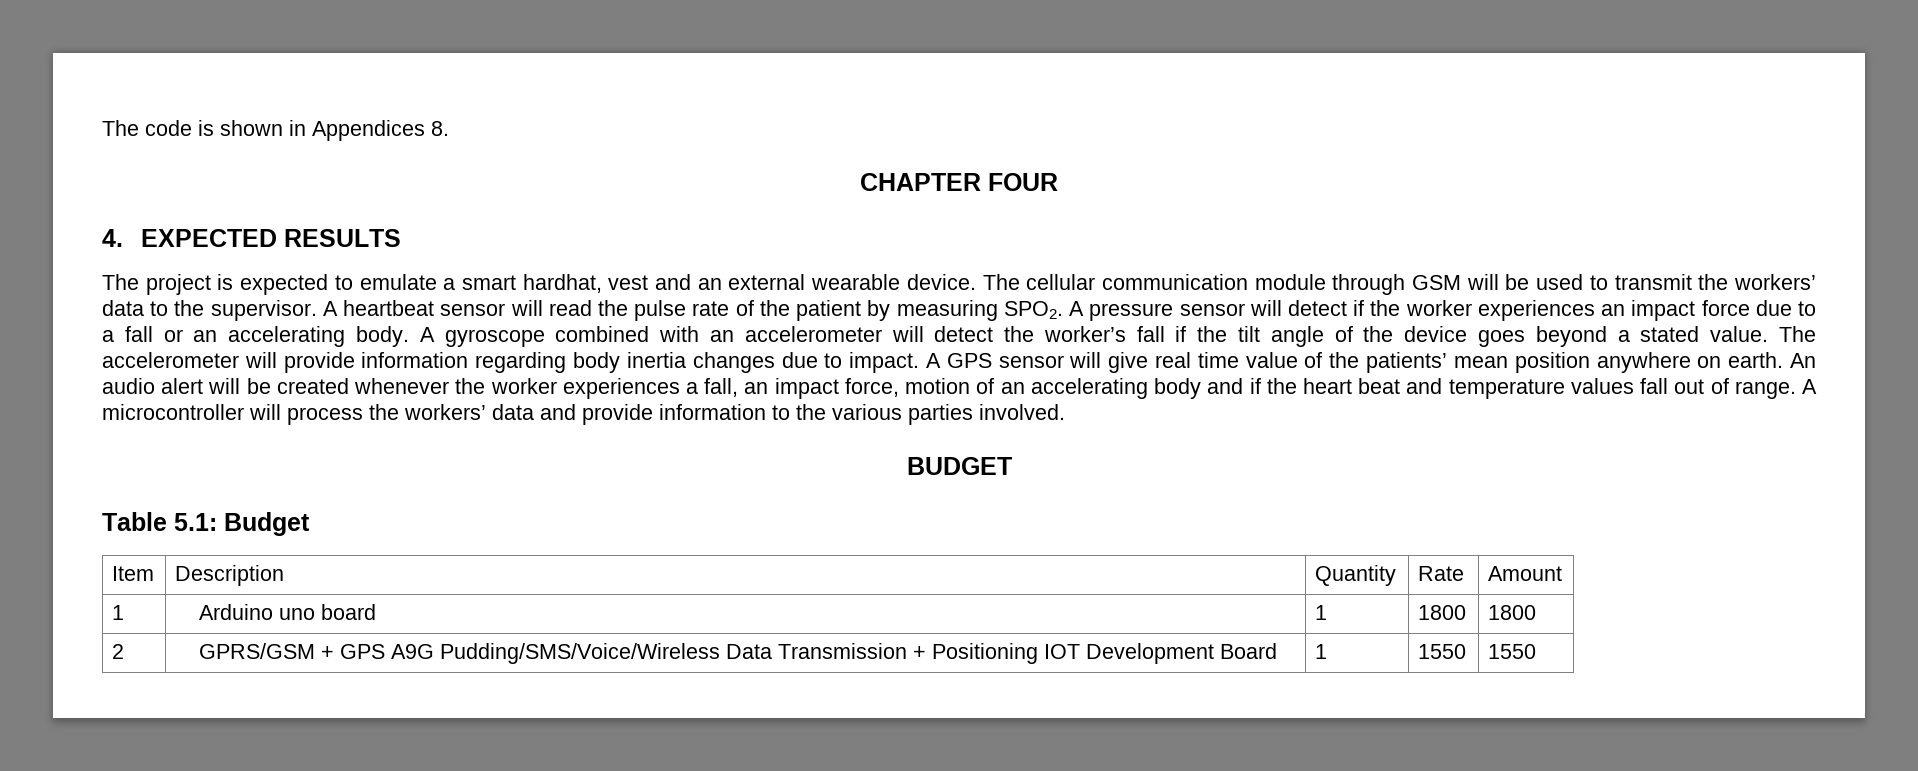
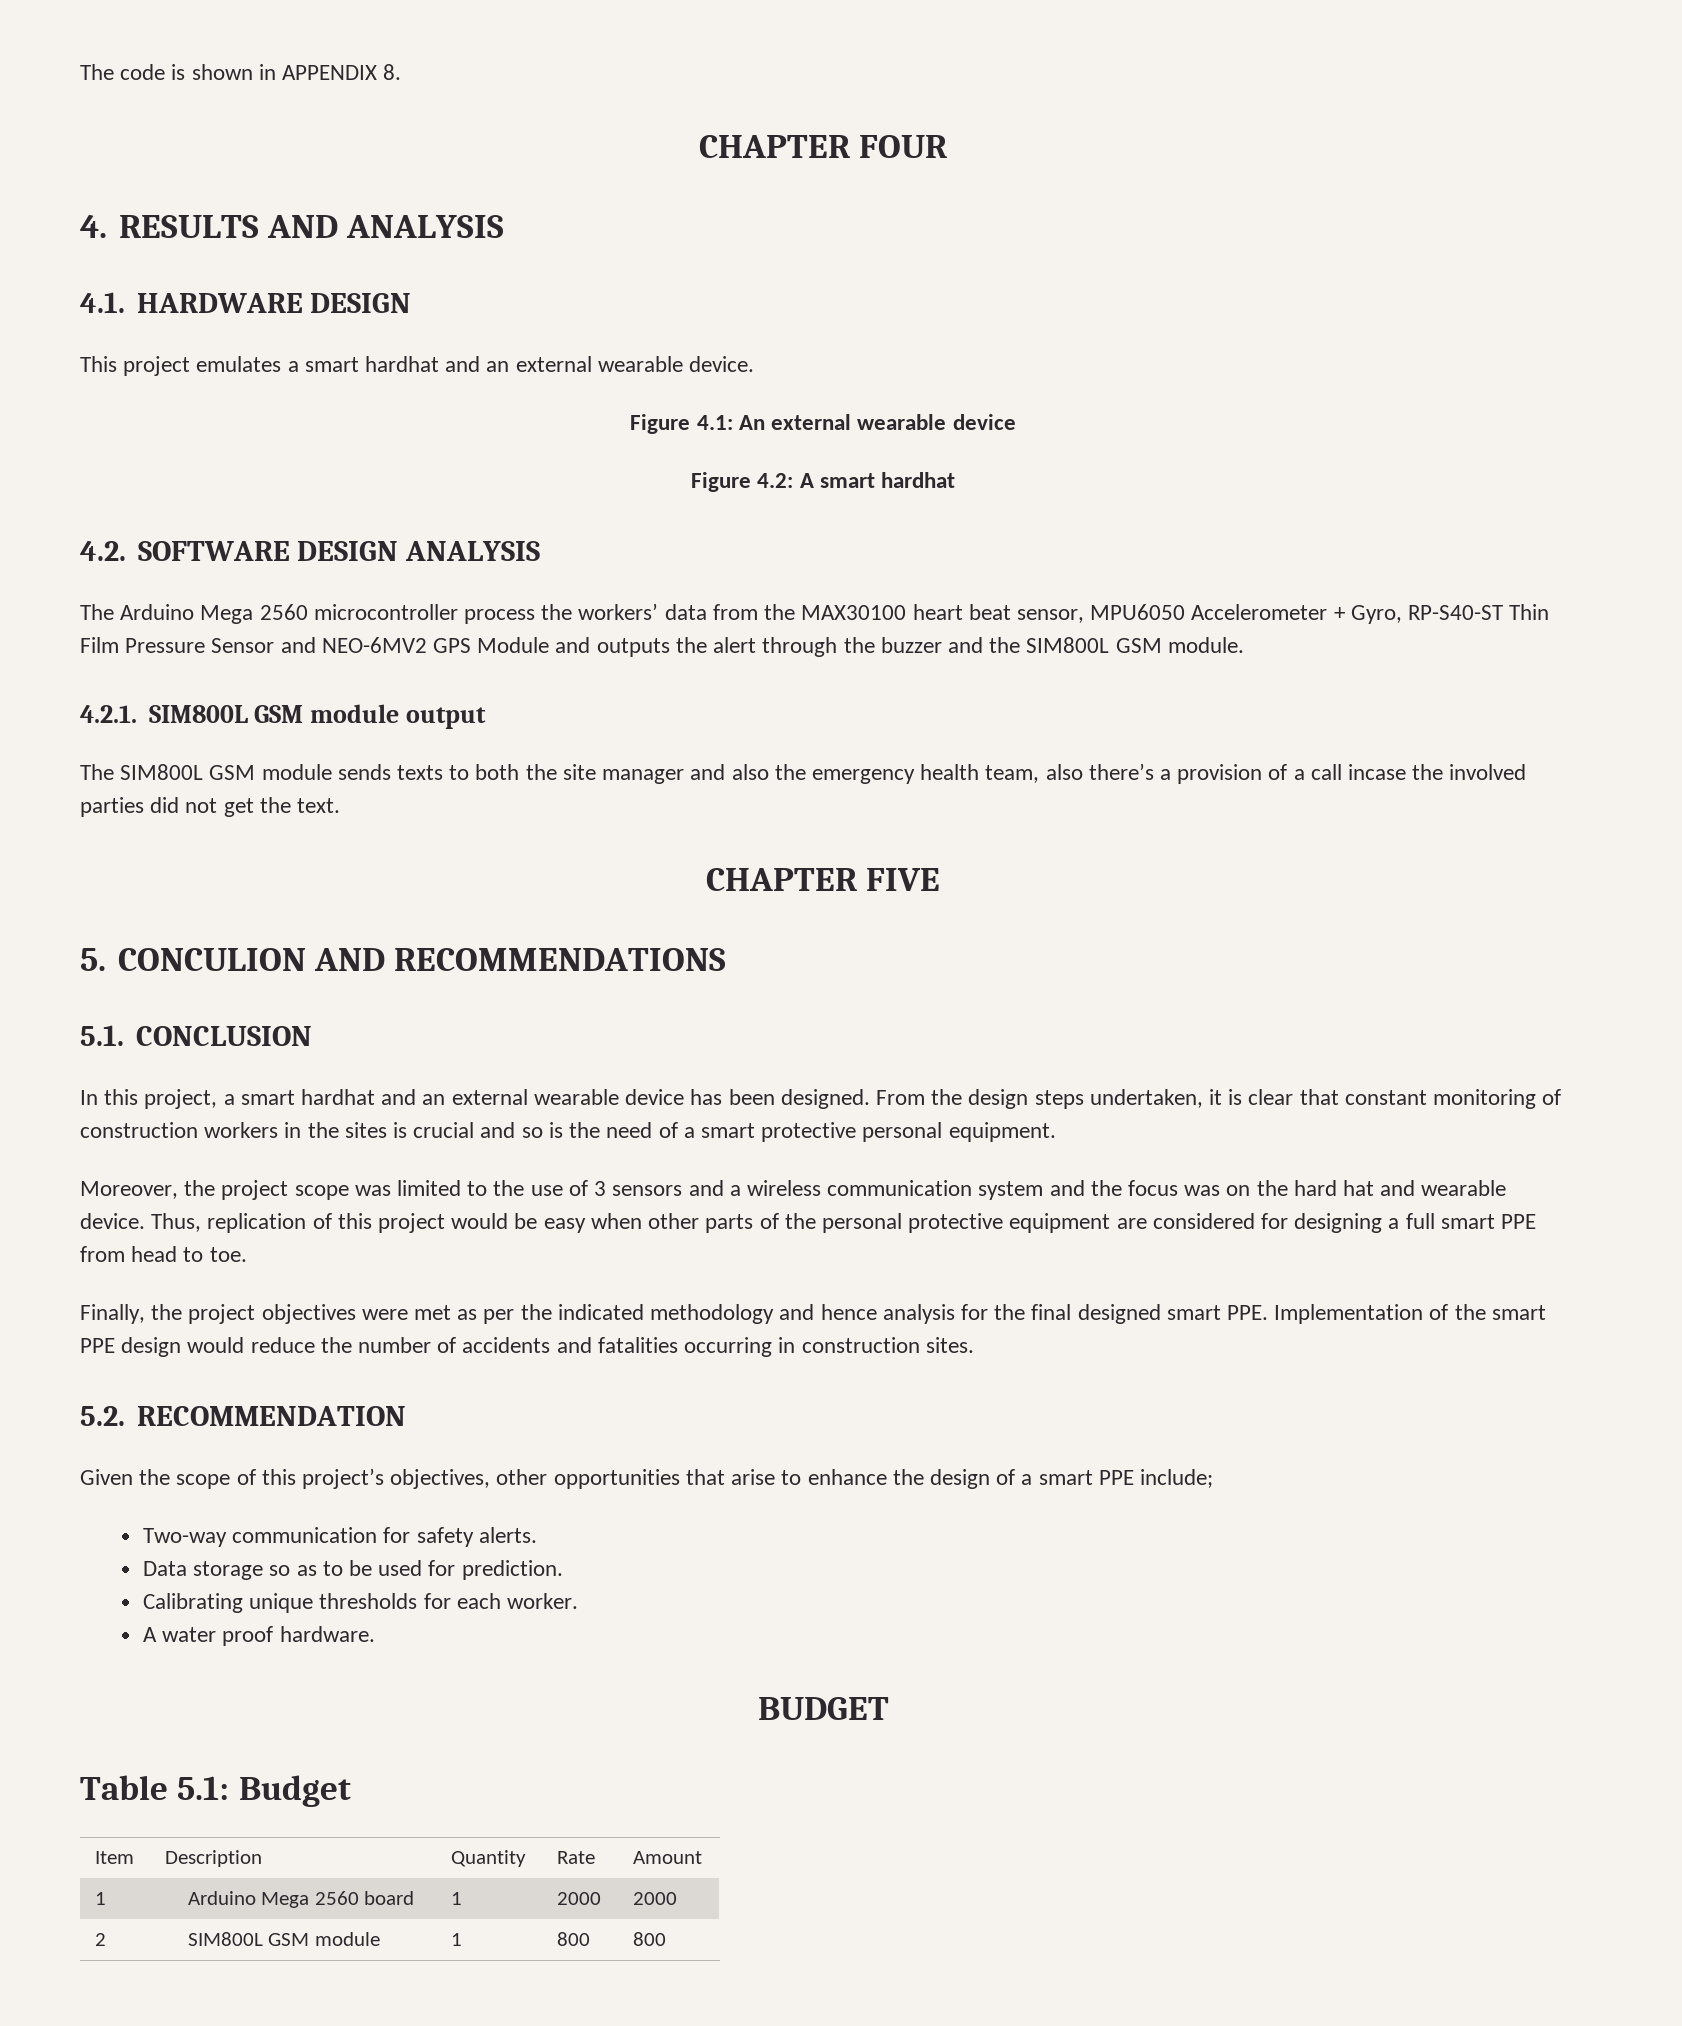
[312,120,425,141] Appendices -> [282,65,378,80] APPENDIX
[141,229,278,247] EXPECTED -> (107, 226) none
[102,274,649,295] // The project is expected to emulate a smart hardhat, vest -> [266,215,505,238] [80,292,412,313] [80,356,440,376] AND ANALYSIS // 4.1. HARDWARE DESIGN // This project emulates a smart hardhat
[982,274,1816,295] [102,300,1817,321] [102,326,1816,347] [102,352,1816,373] [102,378,1818,399] [102,404,1065,425] The cellular communication module through GSM will be used to transmit the workers’ data to the supervisor. A heartbeat sensor will read the pulse rate of the patient by measuring SPO2. A pressure sensor will detect if the worker experiences an impact force due to a fall or an accelerating body. A gyroscope combined with an accelerometer will detect the worker’s fall if the tilt angle of the device goes beyond a stated value. The accelerometer will provide information regarding body inertia changes due to impact. A GPS sensor will give real time value of the patients’ mean position anywhere on earth. An audio alert will be created whenever the worker experiences a fall, an impact force, motion of an accelerating body and if the heart beat and temperature values fall out of range. A microcontroller will process the workers’ data and provide information to the various parties involved. -> [630,414,1016,434] [691,472,955,492] [80,541,541,561] [80,603,1550,624] [80,637,1244,657] [80,704,487,729] [80,763,1527,784] [80,797,341,817] [705,868,941,891] [80,948,727,971] [80,1025,312,1046] [80,1089,1562,1109] [80,1122,1056,1142] [80,1180,1507,1200] [80,1213,1537,1233] [80,1246,247,1262] [80,1304,1546,1324] [80,1337,974,1357] [80,1406,406,1426] [80,1468,1213,1489] [142,1527,537,1547] [142,1560,563,1580] [142,1593,578,1613] [142,1626,375,1646] // Figure 4.1: An external wearable device // Figure 4.2: A smart hardhat // 4.2. SOFTWARE DESIGN ANALYSIS // The Arduino Mega 2560 microcontroller process the workers’ data from the MAX30100 heart beat sensor, MPU6050 Accelerometer + Gyro, RP-S40-ST Thin Film Pressure Sensor and NEO-6MV2 GPS Module and outputs the alert through the buzzer and the SIM800L GSM module. // 4.2.1. SIM800L GSM module output // The SIM800L GSM module sends texts to both the site manager and also the emergency health team, also there’s a provision of a call incase the involved parties did not get the text. // CHAPTER FIVE // 5. CONCULION AND RECOMMENDATIONS // 5.1. CONCLUSION // In this project, a smart hardhat and an external wearable device has been designed. From the design steps undertaken, it is clear that constant monitoring of construction workers in the sites is crucial and so is the need of a smart protective personal equipment. // Moreover, the project scope was limited to the use of 3 sensors and a wireless communication system and the focus was on the hard hat and wearable device. Thus, replication of this project would be easy when other parts of the personal protective equipment are considered for designing a full smart PPE from head to toe. // Finally, the project objectives were met as per the indicated methodology and hence analysis for the final designed smart PPE. Implementation of the smart PPE design would reduce the number of accidents and fatalities occurring in construction sites. // 5.2. RECOMMENDATION // Given the scope of this project’s objectives, other opportunities that arise to enhance the design of a smart PPE include; // Two-way communication for safety alerts. // Data storage so as to be used for prediction. // Calibrating unique thresholds for each worker. // A water proof hardware.
[278,608,315,620] uno -> [261,1891,359,1908] Mega 2560
[1418,605,1467,620] [1488,605,1537,620] 1800 | 1800 -> [557,1892,602,1905] [633,1892,678,1905] 2000 | 2000
[198,643,1277,664] [1315,644,1328,659] [1418,644,1467,659] [1488,644,1537,659] GPRS/GSM + GPS A9G Pudding/SMS/Voice/Wireless Data Transmission + Positioning IOT Development Board | 1 | 1550 | 1550 -> [187,1932,380,1946] [451,1933,463,1946] [557,1932,591,1946] [633,1932,667,1946] SIM800L GSM module | 1 | 800 | 800

